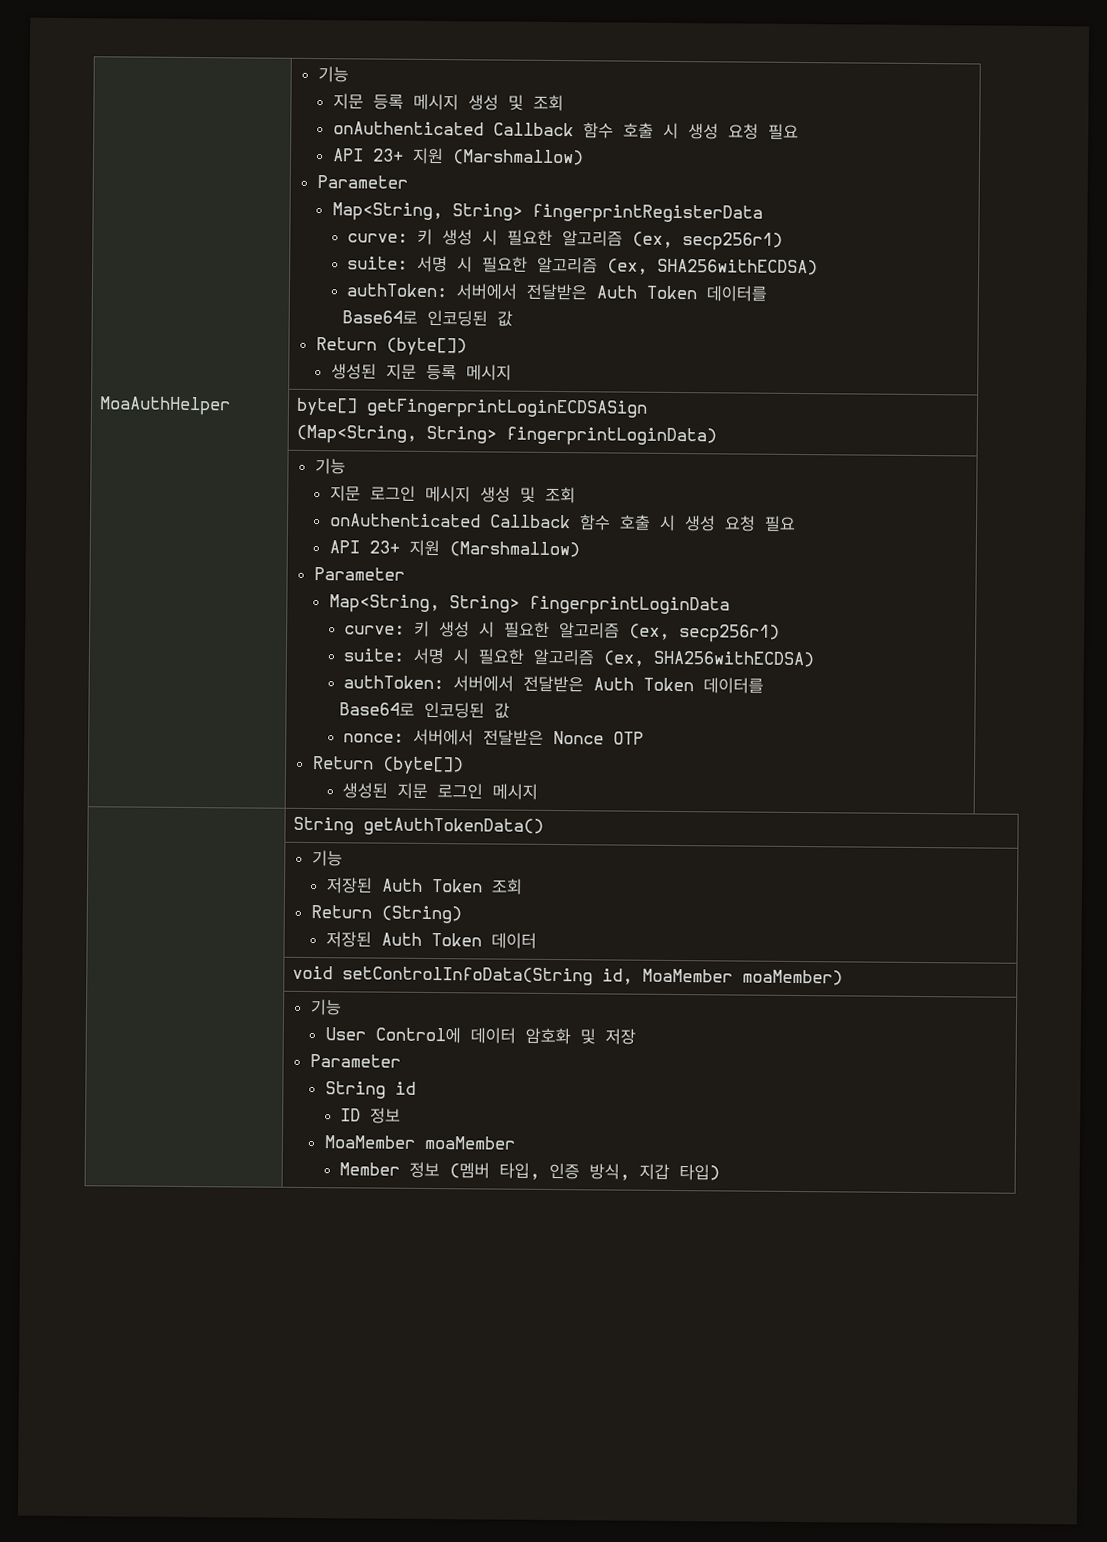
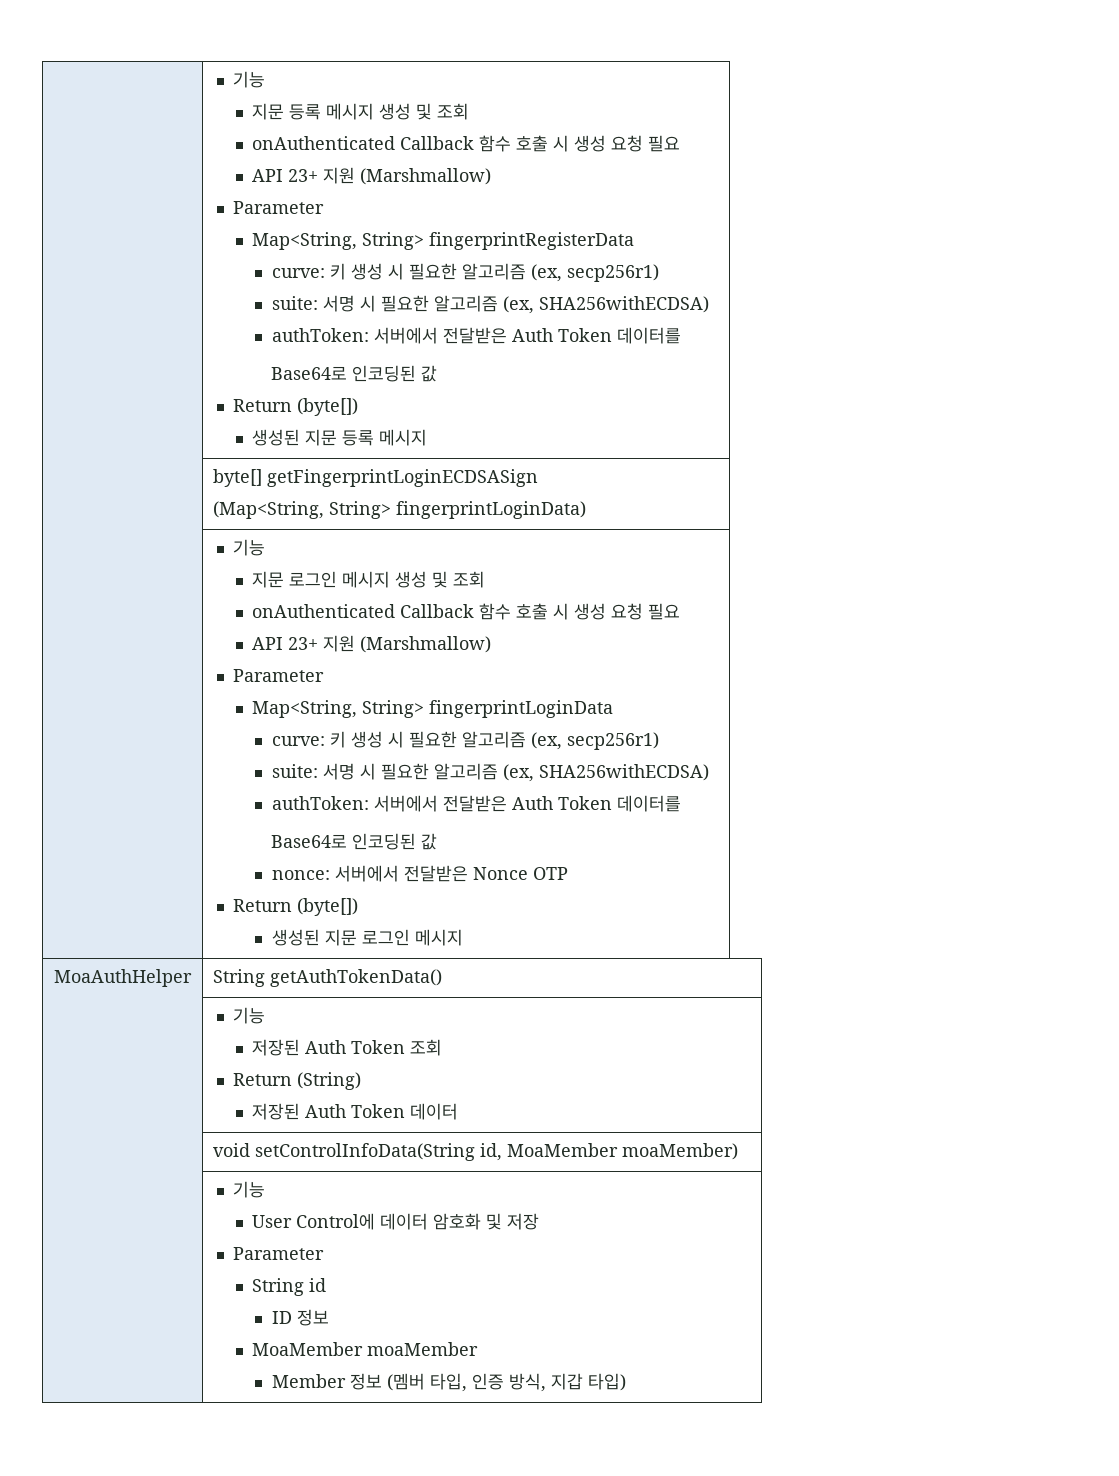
[98,396,231,416] MoaAuthHelper -> (428, 437) none
(538, 791) none -> [54,969,192,987] MoaAuthHelper

